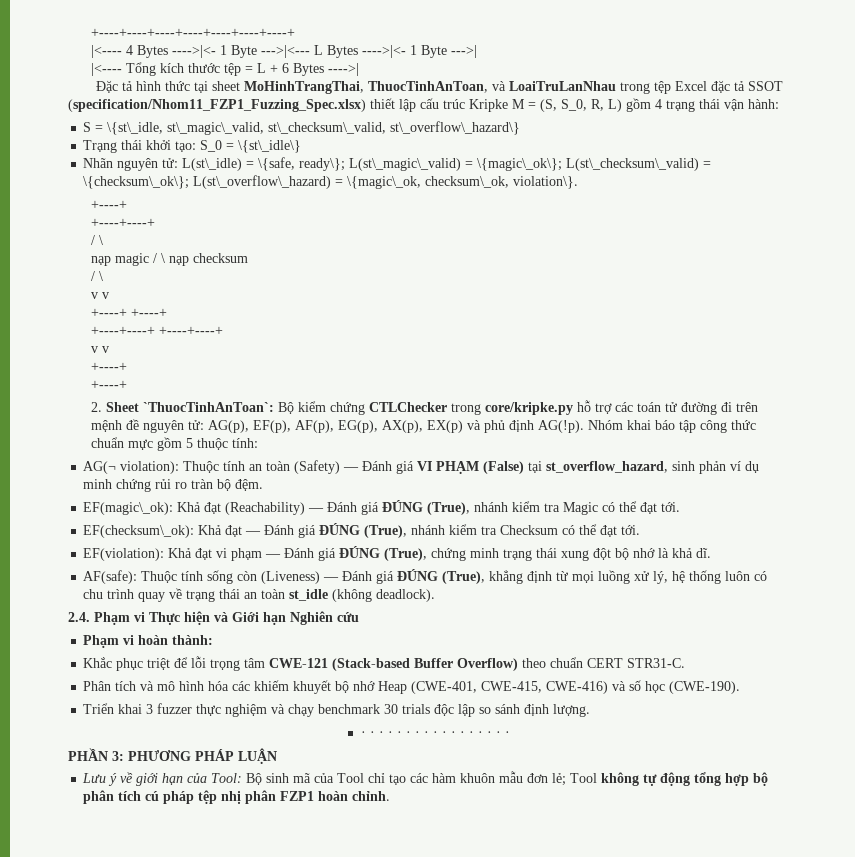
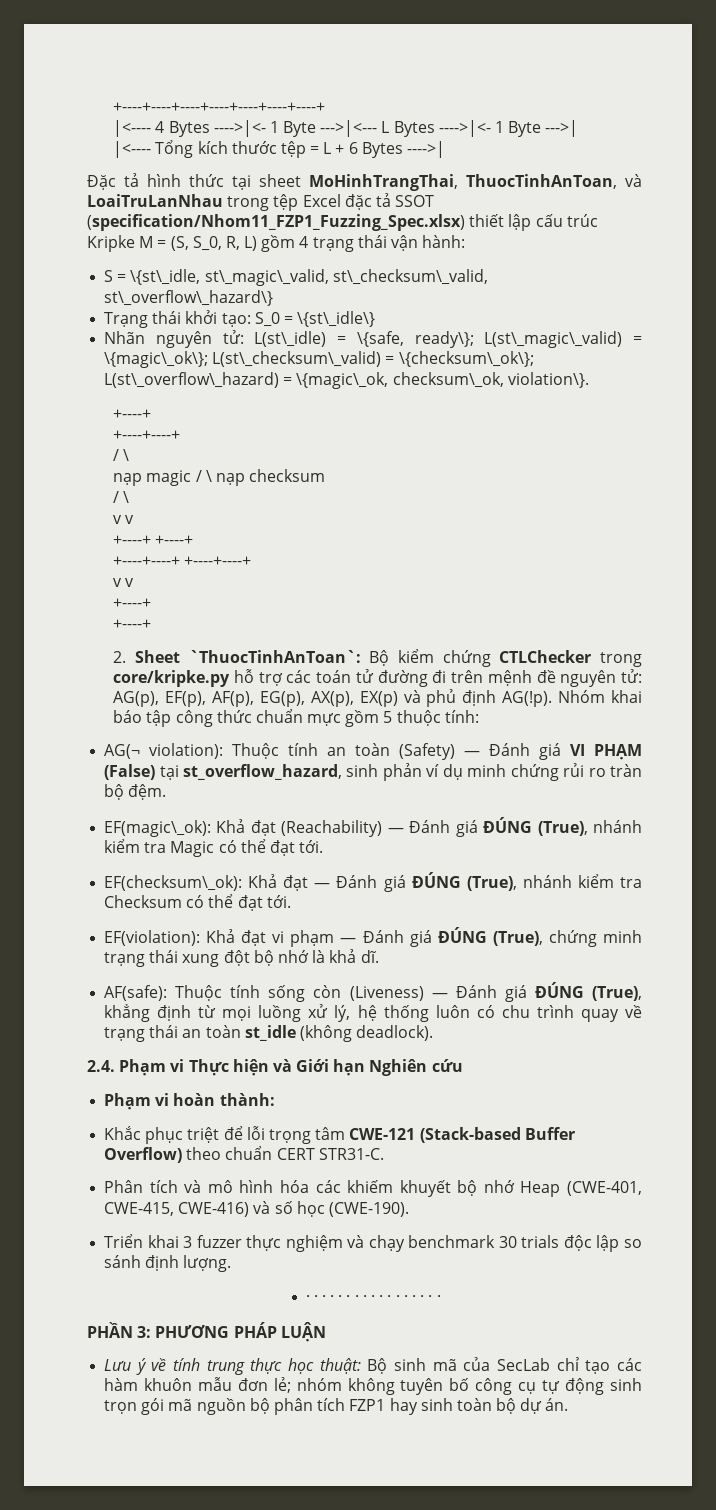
[136,773,243,786] giới hạn của Tool: -> [173,1358,361,1375] tính trung thực học thuật:
[337,773,365,783] Tool -> [497,1358,551,1371] SecLab
[570,772,769,786] [83,790,391,804] Tool không tự động tổng hợp bộ phân tích cú pháp tệp nhị phân FZP1 hoàn chỉnh. -> [296,1378,642,1395] [104,1398,569,1415] nhóm không tuyên bố công cụ tự động sinh trọn gói mã nguồn bộ phân tích FZP1 hay sinh toàn bộ dự án.

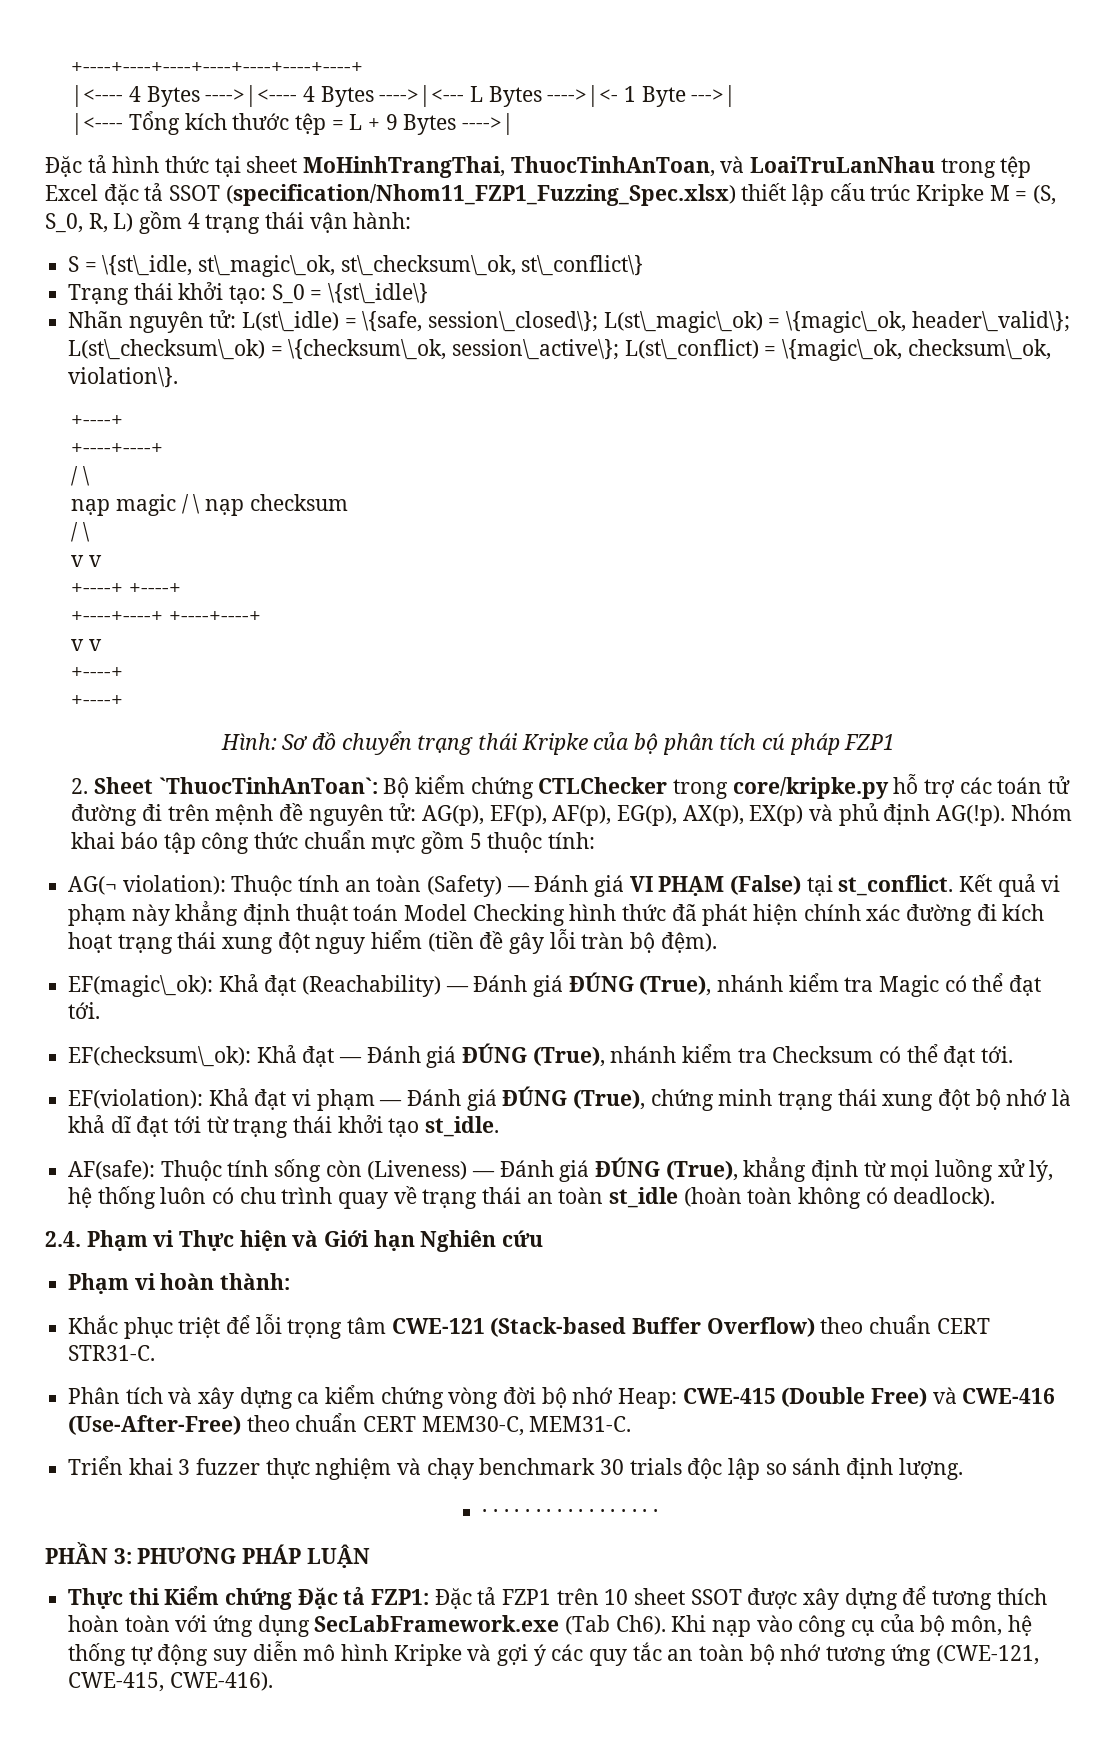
[213,120,378,137] ---->|<- 1 Byte --->|<--- -> [205,85,465,107] ---->|<---- 4 Bytes ---->|<---
[348,142,358,154] 6 -> [385,114,398,130] 9
[204,269,488,286] [104,290,274,306] st\_magic\_valid, st\_checksum\_valid, st\_overflow\_hazard\} -> [198,255,644,277] st\_magic\_ok, st\_checksum\_ok, st\_conflict\}
[414,331,642,348] [104,351,534,368] [104,372,280,388] ready\}; L(st\_magic\_valid) = \{magic\_ok\}; L(st\_checksum\_valid) = \{checksum\_ok\}; L(st\_overflow\_hazard) -> [428,311,1070,333] [68,339,759,360] session\_closed\}; L(st\_magic\_ok) = \{magic\_ok, header\_valid\}; L(st\_checksum\_ok) = \{checksum\_ok, session\_active\}; L(st\_conflict)
(152, 624) none -> [220,731,896,755] // Hình: Sơ đồ chuyển trạng thái Kripke của bộ phân tích cú pháp FZP1
[182,763,606,781] st_overflow_hazard, sinh phản ví dụ minh chứng rủi ro -> [838,874,1061,897] [68,901,1045,926] [68,929,576,954] st_conflict. Kết quả vi phạm này khẳng định thuật toán Model Checking hình thức đã phát hiện chính xác đường đi kích hoạt trạng thái xung đột nguy hiểm (tiền đề gây lỗi
[128,784,167,800] đệm. -> [660,932,717,953] đệm).
[360,950,379,963] dĩ. -> [110,1115,500,1138] dĩ đạt tới từ trạng thái khởi tạo st_idle.
[299,1025,352,1042] (không -> [683,1187,888,1209] (hoàn toàn không có
[207,1180,642,1197] [104,1201,409,1217] mô hình hóa các khiếm khuyết bộ nhớ Heap (CWE-401, CWE-415, CWE-416) và số học (CWE-190). -> [198,1385,1056,1409] [68,1413,632,1436] xây dựng ca kiểm chứng vòng đời bộ nhớ Heap: CWE-415 (Double Free) và CWE-416 (Use-After-Free) theo chuẩn CERT MEM30-C, MEM31-C.
[104,1357,643,1375] [104,1377,642,1395] [104,1398,569,1415] Lưu ý về tính trung thực học thuật: Bộ sinh mã của SecLab chỉ tạo các hàm khuôn mẫu đơn lẻ; nhóm không tuyên bố công cụ tự động sinh trọn gói mã nguồn bộ phân tích FZP1 hay sinh toàn bộ dự án. -> [68,1585,1047,1610] [68,1614,1032,1637] [68,1641,1039,1666] [68,1672,273,1692] Thực thi Kiểm chứng Đặc tả FZP1: Đặc tả FZP1 trên 10 sheet SSOT được xây dựng để tương thích hoàn toàn với ứng dụng SecLabFramework.exe (Tab Ch6). Khi nạp vào công cụ của bộ môn, hệ thống tự động suy diễn mô hình Kripke và gợi ý các quy tắc an toàn bộ nhớ tương ứng (CWE-121, CWE-415, CWE-416).

